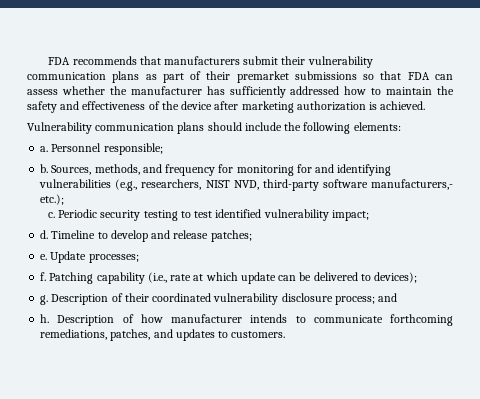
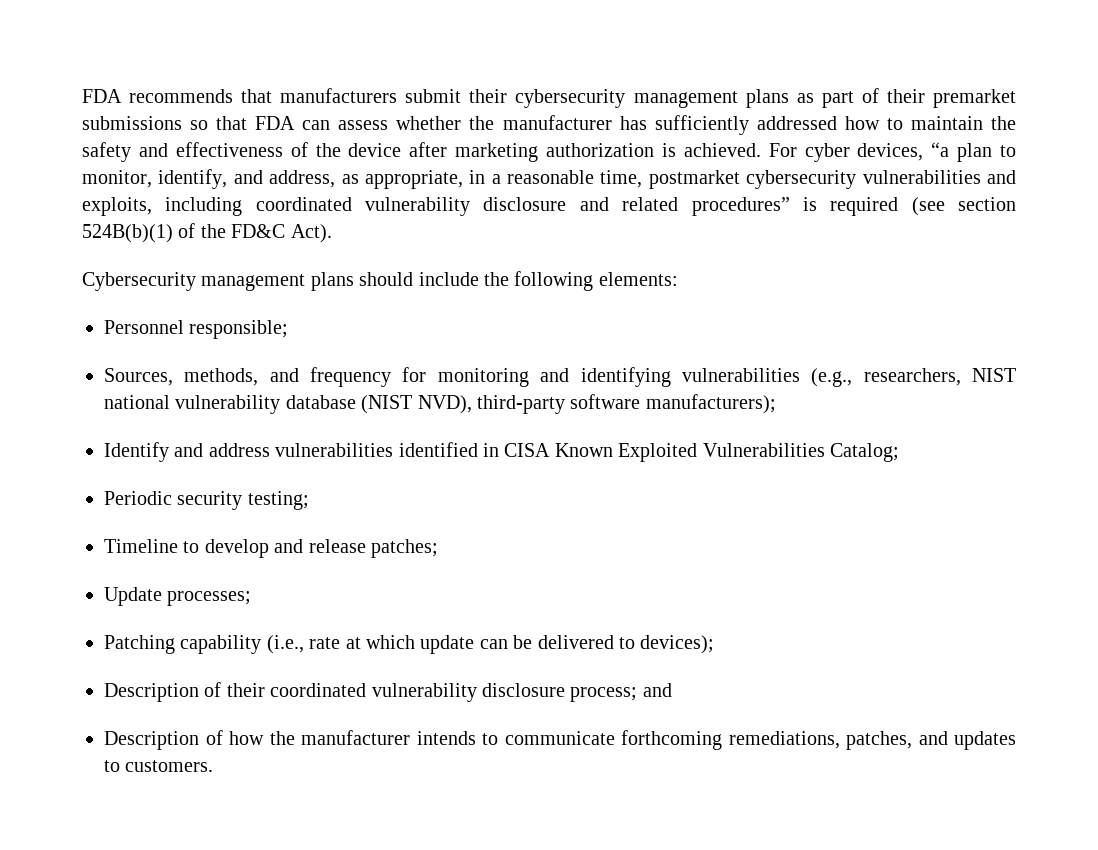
[307,56,373,68] [27,72,106,80] vulnerability communication -> [515,89,738,108] cybersecurity management
[27,122,175,134] // Vulnerability communication -> [768,142,1016,162] [82,169,1016,189] [82,197,1017,216] [82,223,332,243] [82,272,306,291] For cyber devices, “a plan to monitor, identify, and address, as appropriate, in a reasonable time, postmarket cybersecurity vulnerabilities and exploits, including coordinated vulnerability disclosure and related procedures” is required (see section 524B(b)(1) of the FD&C Act). // Cybersecurity management
[40,146,49,152] a. -> (678, 279) none
[40,164,49,173] b. -> (289, 329) none
[296,164,312,173] for -> (529, 377) none
[233,179,453,191] [40,194,65,205] [47,209,369,221] [40,230,49,239] NVD, third-party software manufacturers,- etc.); // c. Periodic security testing to test identified vulnerability impact; // d. -> [104,394,776,414] [104,442,899,462] [104,491,309,510] national vulnerability database (NIST NVD), third-party software manufacturers); // Identify and address vulnerabilities identified in CISA Known Exploited Vulnerabilities Catalog; // Periodic security testing; //
[40,254,48,260] e. -> (438, 548) none
[40,272,47,281] f. -> (252, 598) none
[40,295,49,305] g. -> (715, 644) none
[40,314,50,323] h. -> (672, 690) none
(163, 318) none -> [269,731,295,745] the

